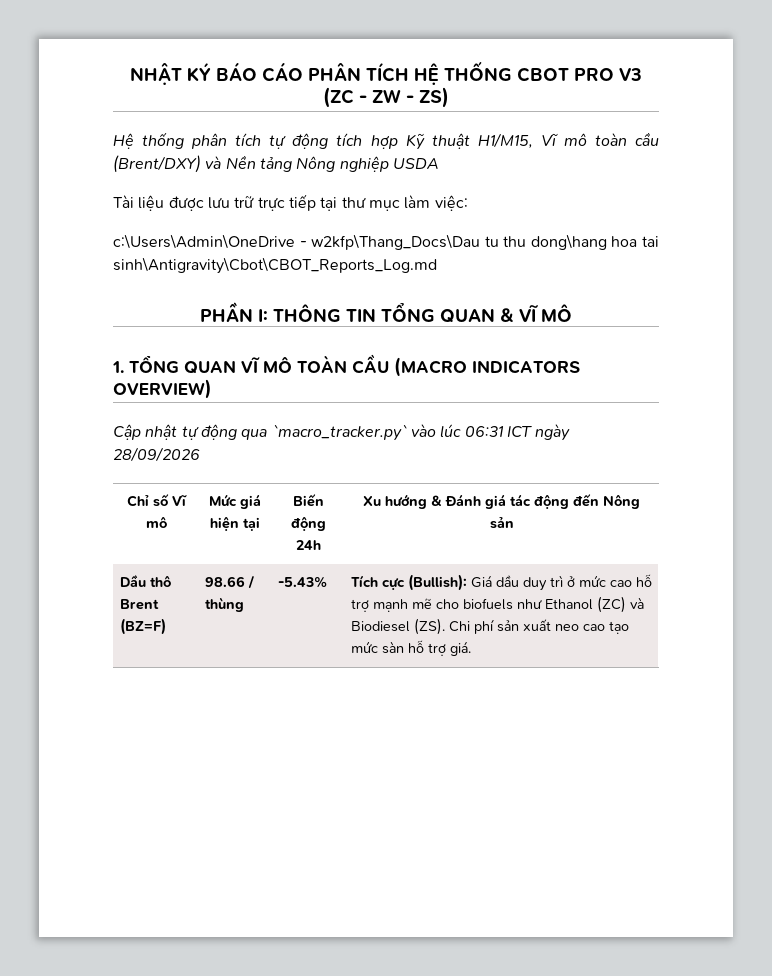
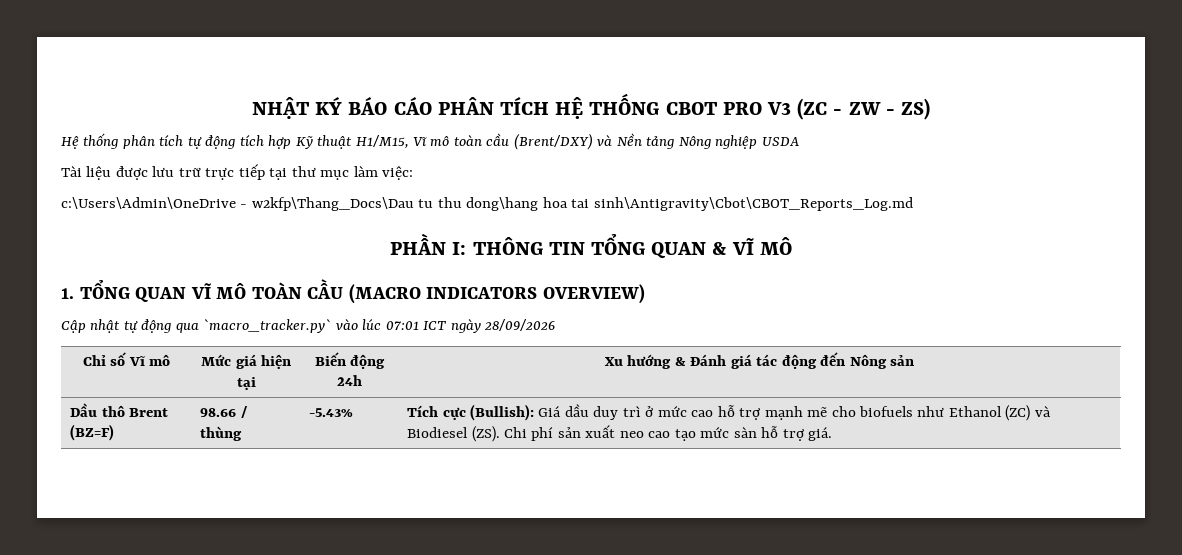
[464,426,504,437] 06:31 -> [385,321,419,330] 07:01

